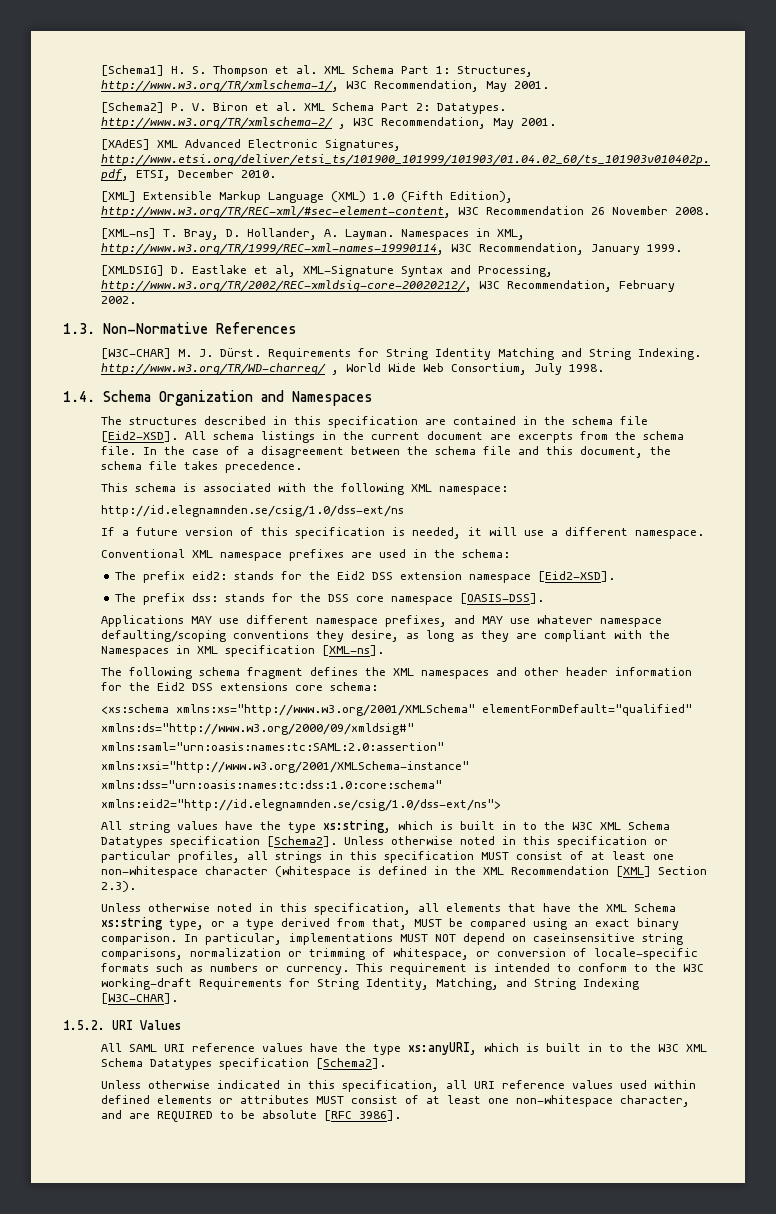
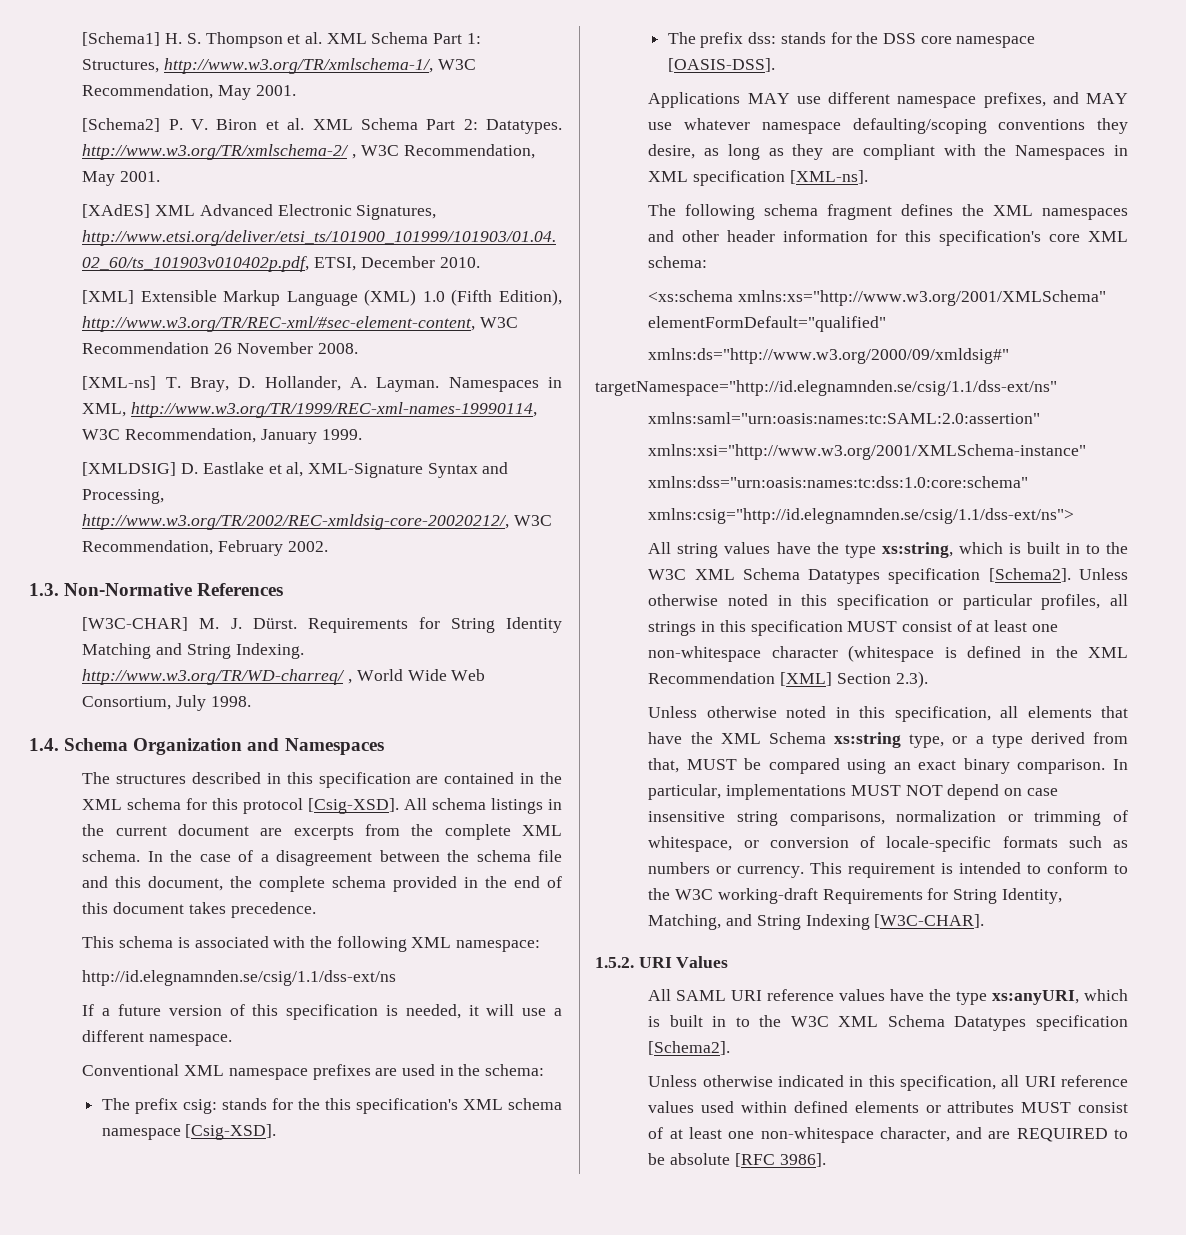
[572,416,649,425] [101,431,179,442] schema file [Eid2-XSD]. -> [82,798,400,814] XML schema for this protocol [Csig-XSD].
[643,431,685,440] [101,446,137,455] schema file. -> [444,824,562,840] [82,850,141,862] complete XML schema.
[101,461,178,470] schema file -> [259,876,562,892] [82,902,185,914] complete schema provided in the end of this document
[101,505,405,517] http://id.elegnamnden.se/csig/1.0/dss-ext/ns -> [82,970,397,986] http://id.elegnamnden.se/csig/1.1/dss-ext/ns
[191,571,615,583] eid2: stands for the Eid2 DSS extension namespace [Eid2-XSD]. -> [182,1098,563,1114] [101,1124,277,1140] csig: stands for the this specification's XML schema namespace [Csig-XSD].
[129,682,324,691] the Eid2 DSS extensions core -> [905,230,1128,246] this specification's core XML
(415, 729) none -> [595,380,1057,396] // targetNamespace="http://id.elegnamnden.se/csig/1.1/dss-ext/ns"
[101,799,502,811] xmlns:eid2="http://id.elegnamnden.se/csig/1.0/dss-ext/ns"> -> [648,508,1075,524] xmlns:csig="http://id.elegnamnden.se/csig/1.1/dss-ext/ns">
[533,933,636,942] caseinsensitive -> [1026,788,1058,796] [648,811,726,822] case insensitive

